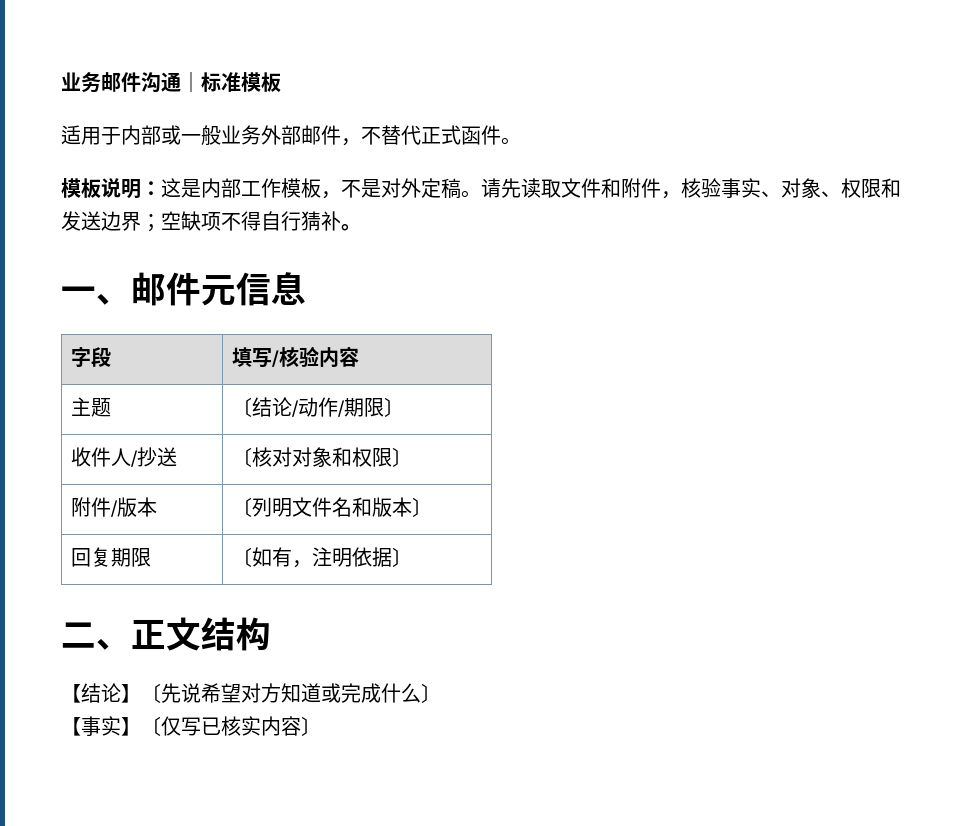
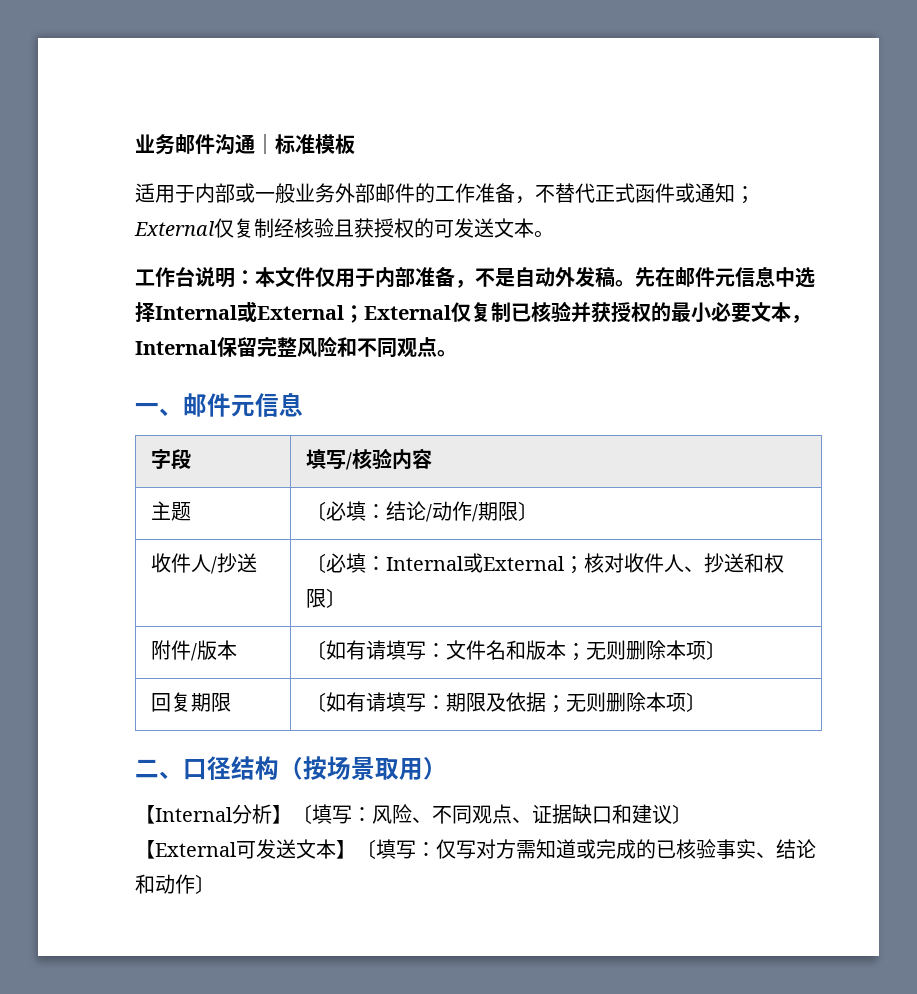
(341, 135) none -> [415,183,515,203] 的工作准备
[501,137,521,145] [61,178,901,199] [61,211,341,232] 。 // 模板说明：这是内部工作模板，不是对外定稿。请先读取文件和附件，核验事实、对象、权限和发送边界；空缺项不得自行猜补 -> [675,183,755,204] [134,218,554,238] [135,266,815,288] [135,301,811,323] [135,336,437,358] 或通知；External仅复制经核验且获授权的可发送文本。 // 工作台说明：本文件仅用于内部准备，不是自动外发稿。先在邮件元信息中选择Internal或External；External仅复制已核验并获授权的最小必要文本，Internal保留完整风险和不同观点
(252, 407) none -> [325,501,386,521] 必填：
[251,447,332,467] 核对对象 -> [325,553,744,574] 必填：Internal或External；核对收件人、抄送
[251,497,432,517] [70,547,151,567] [231,547,392,568] 列明文件名和版本〕 // 回复期限 | 〔如有，注明依据 -> [325,640,726,661] [150,692,231,712] [305,692,686,713] 如有请填写：文件名和版本；无则删除本项〕 // 回复期限 | 〔如有请填写：期限及依据；无则删除本项
[131,617,201,651] 正文 -> [183,756,231,780] 口径
[61,683,441,703] [61,716,301,736] // 【结论】〔先说希望对方知道或完成什么〕 // 【事实】〔仅写已核实内容 -> [279,756,447,780] [135,804,692,824] [135,839,816,859] [135,874,195,894] （按场景取用） // 【Internal分析】〔填写：风险、不同观点、证据缺口和建议〕 // 【External可发送文本】〔填写：仅写对方需知道或完成的已核验事实、结论和动作

